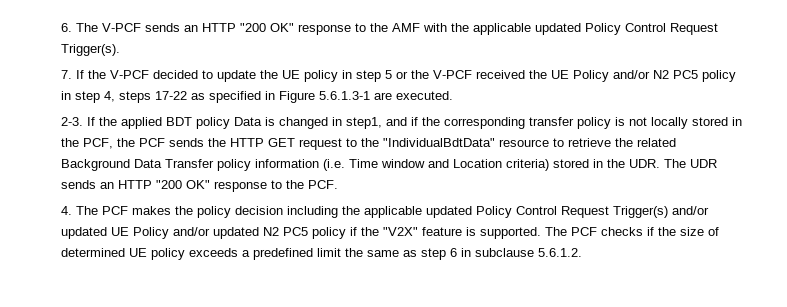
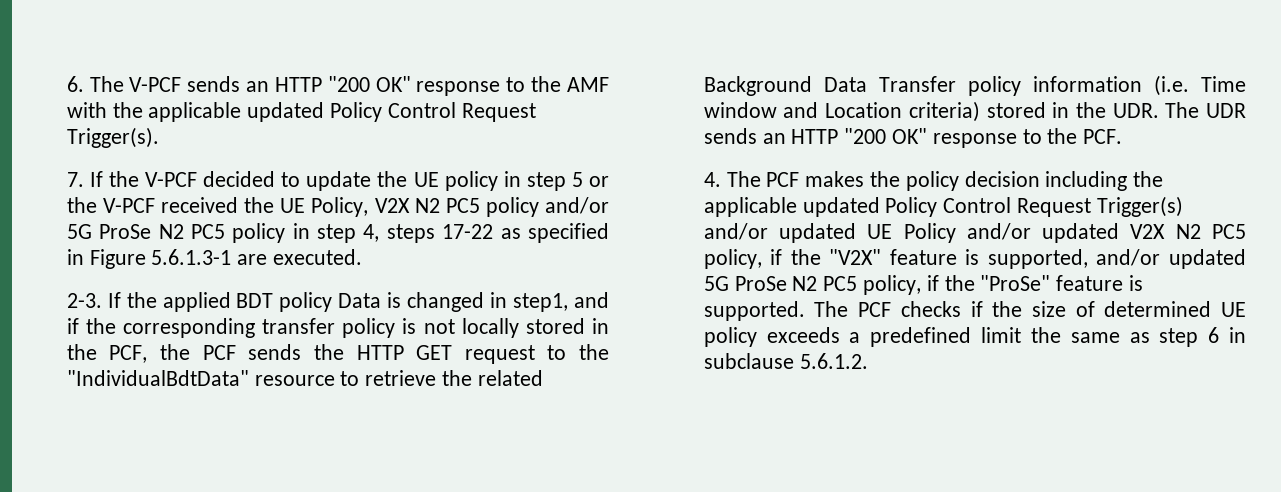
[572,70,650,82] Policy and/or -> [311,197,610,217] [66,224,152,239] Policy, V2X N2 PC5 policy and/or 5G ProSe
[262,227,346,239] N2 PC5 policy -> [1130,224,1246,239] [703,249,762,269] V2X N2 PC5 policy,
(476, 231) none -> [987,249,1246,269] [703,275,1144,295] supported, and/or updated 5G ProSe N2 PC5 policy, if the "ProSe" feature is

